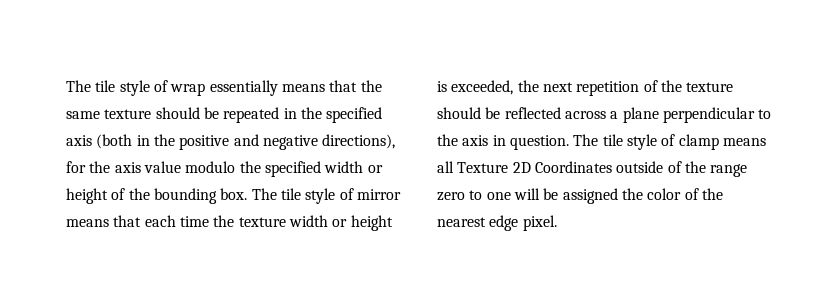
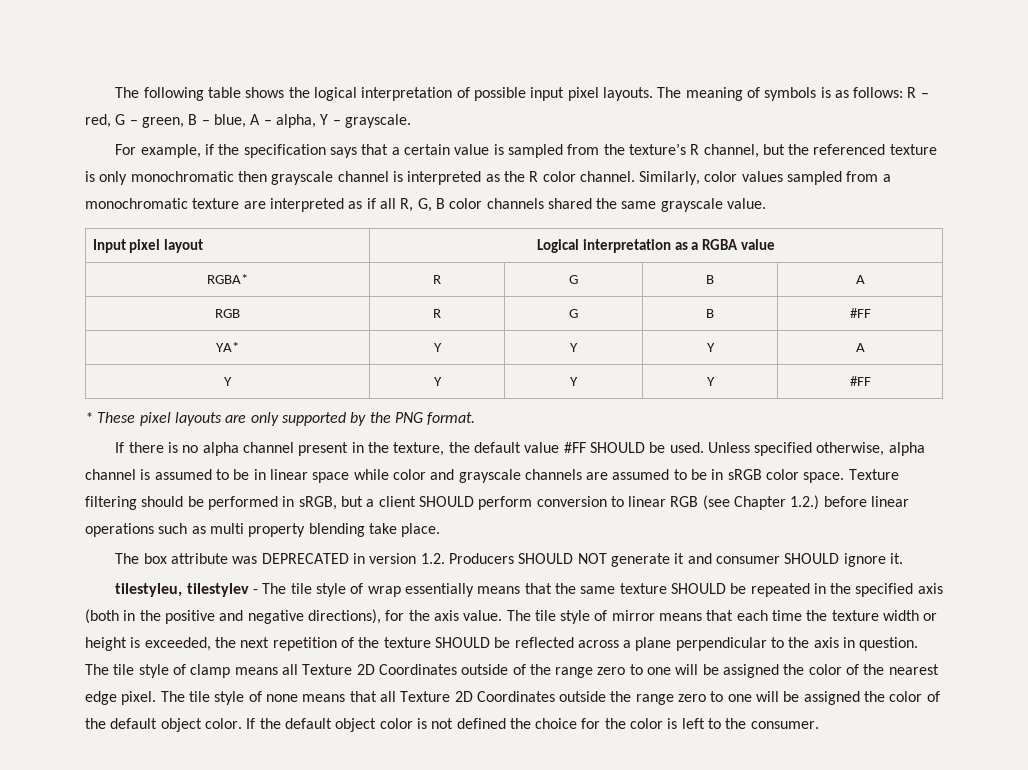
[66,80,91,92] The -> [115,87,929,101] [85,114,411,128] [115,143,937,158] [85,171,891,185] [85,198,767,212] [92,239,204,253] [536,239,776,253] [207,274,248,284] [433,275,441,284] [569,275,578,284] [706,275,714,284] [855,275,865,284] [215,309,240,318] [433,309,441,318] [569,309,578,318] [706,309,714,318] [849,308,871,318] [216,342,239,352] [433,343,442,352] [570,343,578,352] [706,343,715,352] [855,343,865,352] [224,377,232,386] [433,377,442,386] [570,377,578,386] [706,377,715,386] [849,376,871,386] [85,412,476,426] [115,442,925,456] [85,469,899,483] [85,495,910,510] [85,523,441,537] [115,553,903,567] [115,583,287,597] The following table shows the logical interpretation of possible input pixel layouts. The meaning of symbols is as follows: R – red, G – green, B – blue, A – alpha, Y – grayscale. // For example, if the specification says that a certain value is sampled from the texture’s R channel, but the referenced texture is only monochromatic then grayscale channel is interpreted as the R color channel. Similarly, color values sampled from a monochromatic texture are interpreted as if all R, G, B color channels shared the same grayscale value. // Input pixel layout | Logical interpretation as a RGBA value // RGBA* | R | G | B | A // RGB | R | G | B | #FF // YA* | Y | Y | Y | A // Y | Y | Y | Y | #FF // * These pixel layouts are only supported by the PNG format. // If there is no alpha channel present in the texture, the default value #FF SHOULD be used. Unless specified otherwise, alpha channel is assumed to be in linear space while color and grayscale channels are assumed to be in sRGB color space. Texture filtering should be performed in sRGB, but a client SHOULD perform conversion to linear RGB (see Chapter 1.2.) before linear operations such as multi property blending take place. // The box attribute was DEPRECATED in version 1.2. Producers SHOULD NOT generate it and consumer SHOULD ignore it. // tilestyleu, tilestylev - The
[155,107,200,119] should -> [670,583,726,594] SHOULD
[143,161,383,177] [66,188,248,204] value modulo the specified width or height of the bounding box. -> [463,610,503,621] value.
[437,107,481,119] should -> [434,637,490,648] SHOULD
(557, 223) none -> [160,691,940,705] [85,718,819,732] The tile style of none means that all Texture 2D Coordinates outside the range zero to one will be assigned the color of the default object color. If the default object color is not defined the choice for the color is left to the consumer.

